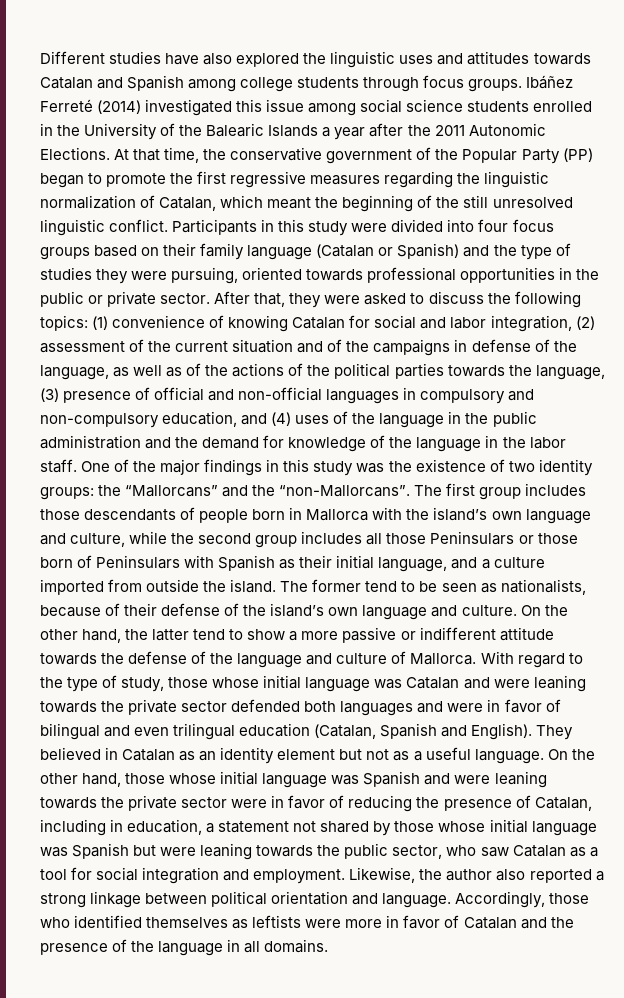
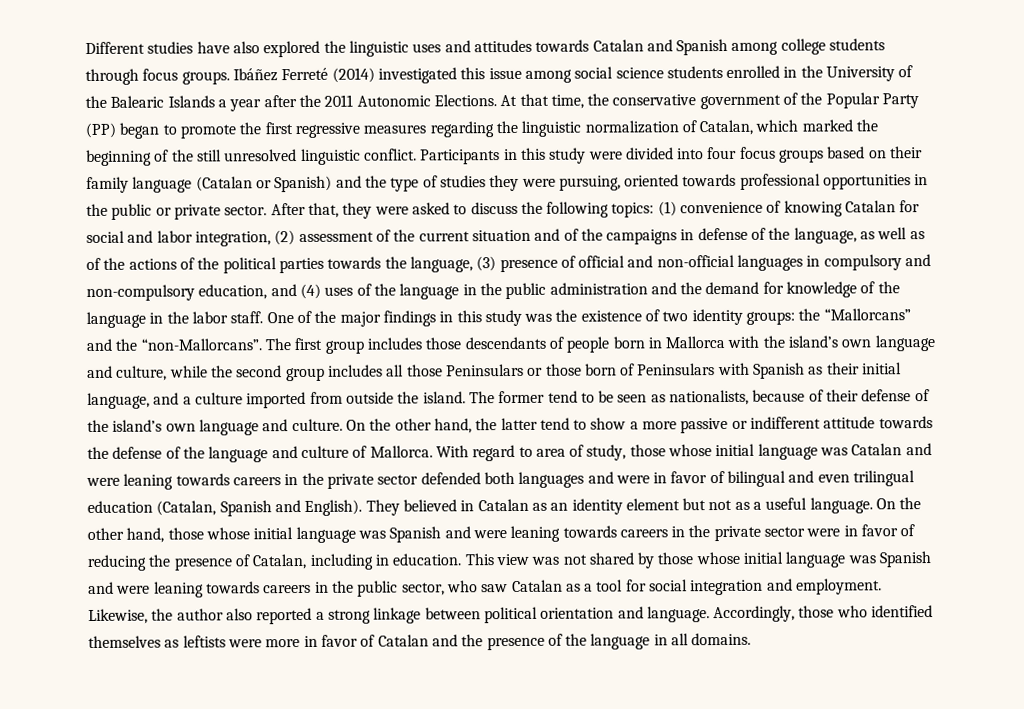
[267,197,312,209] meant -> [801,119,853,132] marked
[40,677,99,692] the type -> [535,448,566,457] area
(97, 707) none -> [232,474,299,486] careers in
(97, 803) none -> [619,526,686,538] careers in
[127,819,290,835] education, a statement -> [392,553,560,566] education. This view was
[133,843,314,860] but were leaning towards -> [88,581,329,598] and were leaning towards careers in

